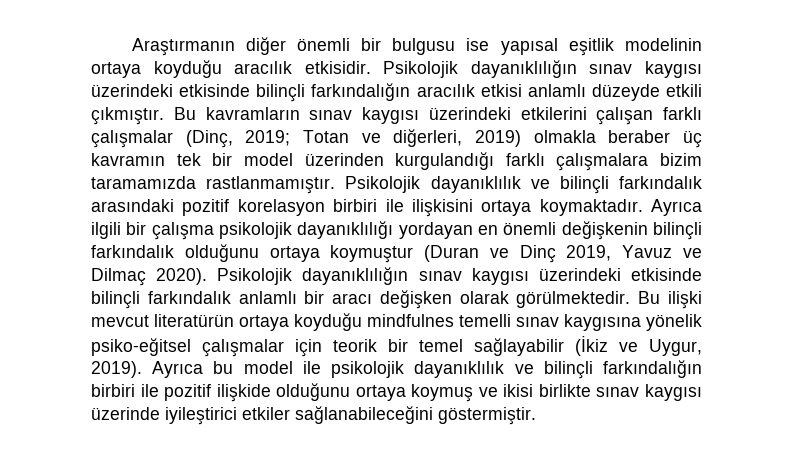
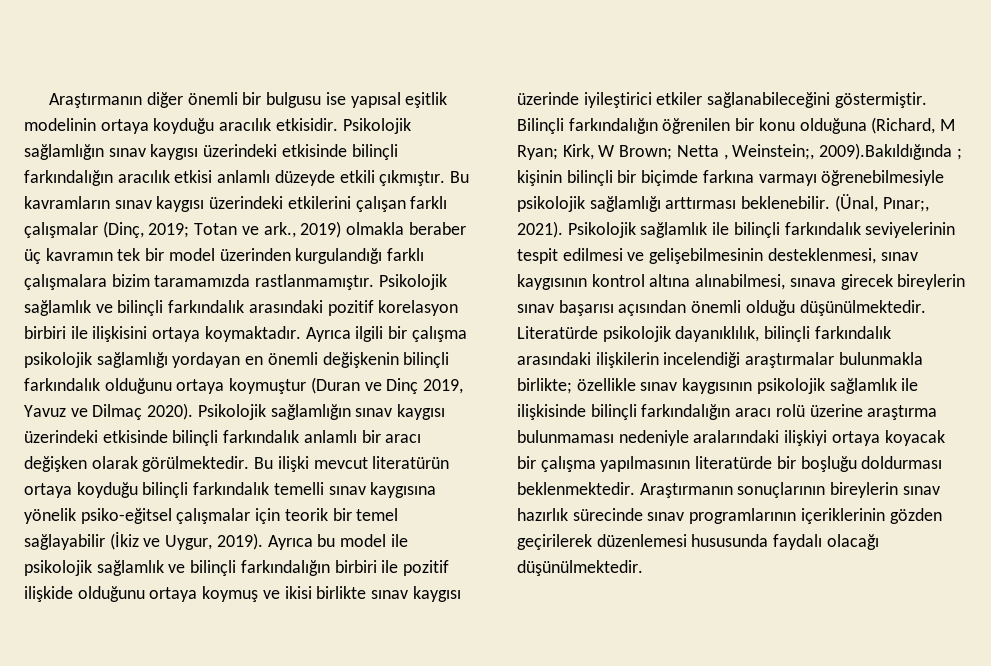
[470,60,577,78] dayanıklılığın -> [24,144,104,160] sağlamlığın
[393,129,463,147] diğerleri, -> [263,222,296,238] ark.,
[430,176,521,193] dayanıklılık -> [24,300,91,316] sağlamlık
[297,221,394,239] dayanıklılığı -> [96,352,168,368] sağlamlığı
[302,267,409,285] dayanıklılığın -> [270,404,351,420] sağlamlığın
[367,314,454,327] mindfulnes -> [142,482,270,498] bilinçli farkındalık
[414,361,505,378] dayanıklılık -> [96,560,164,576] sağlamlık
(536, 416) none -> [517,117,956,134] [517,143,962,160] [517,170,945,186] [517,194,929,212] [517,221,956,238] [517,248,918,264] [517,274,966,290] [517,300,926,316] [517,326,891,342] [517,352,923,368] [517,378,919,394] [517,404,938,420] [517,430,945,446] [517,456,943,472] [517,482,940,498] [517,508,942,524] [517,534,879,550] [517,560,643,576] Bilinçli farkındalığın öğrenilen bir konu olduğuna (Richard, M Ryan; Kirk, W Brown; Netta , Weinstein;, 2009).Bakıldığında ; kişinin bilinçli bir biçimde farkına varmayı öğrenebilmesiyle psikolojik sağlamlığı arttırması beklenebilir. (Ünal, Pınar;, 2021). Psikolojik sağlamlık ile bilinçli farkındalık seviyelerinin tespit edilmesi ve gelişebilmesinin desteklenmesi, sınav kaygısının kontrol altına alınabilmesi, sınava girecek bireylerin sınav başarısı açısından önemli olduğu düşünülmektedir. Literatürde psikolojik dayanıklılık, bilinçli farkındalık arasındaki ilişkilerin incelendiği araştırmalar bulunmakla birlikte; özellikle sınav kaygısının psikolojik sağlamlık ile ilişkisinde bilinçli farkındalığın aracı rolü üzerine araştırma bulunmaması nedeniyle aralarındaki ilişkiyi ortaya koyacak bir çalışma yapılmasının literatürde bir boşluğu doldurması beklenmektedir. Araştırmanın sonuçlarının bireylerin sınav hazırlık sürecinde sınav programlarının içeriklerinin gözden geçirilerek düzenlemesi hususunda faydalı olacağı düşünülmektedir.

